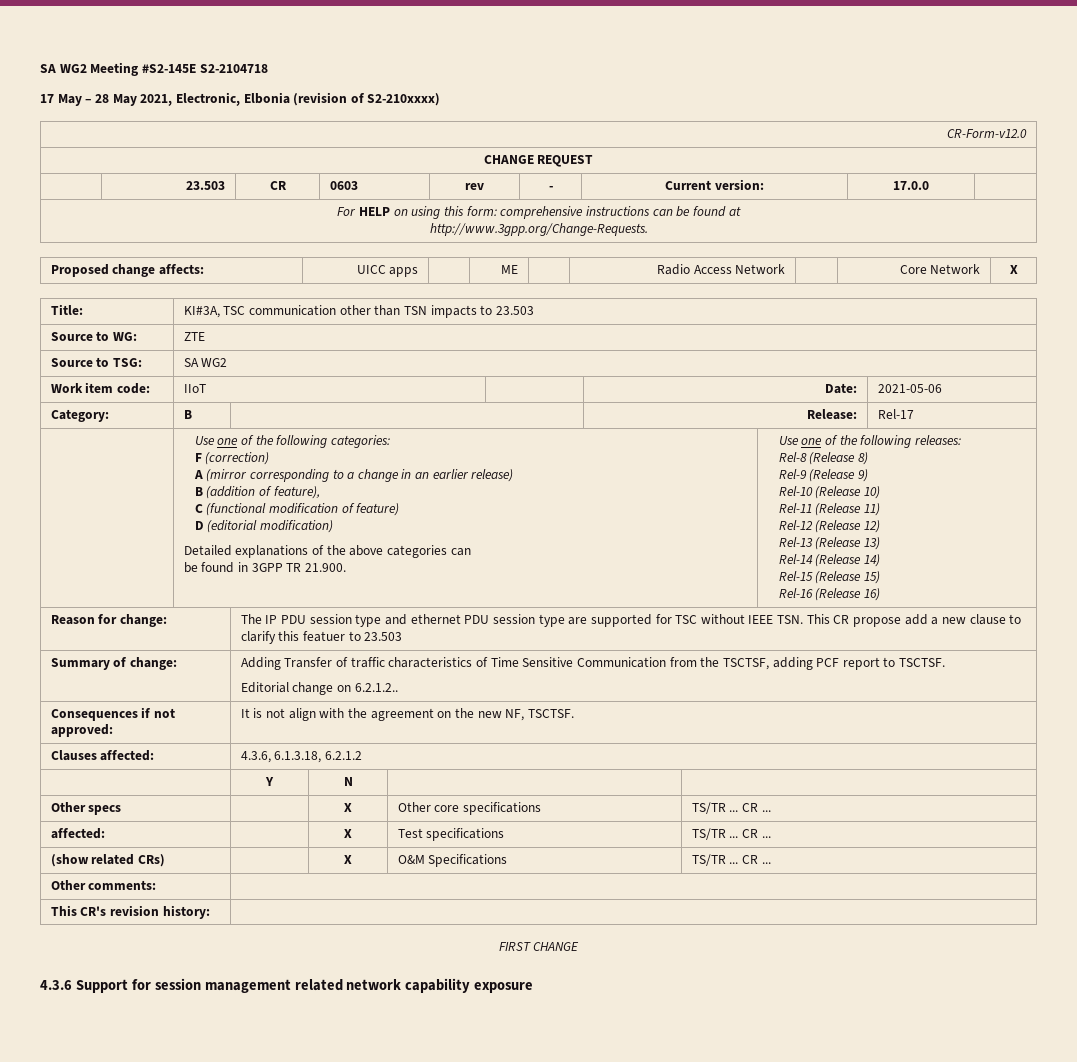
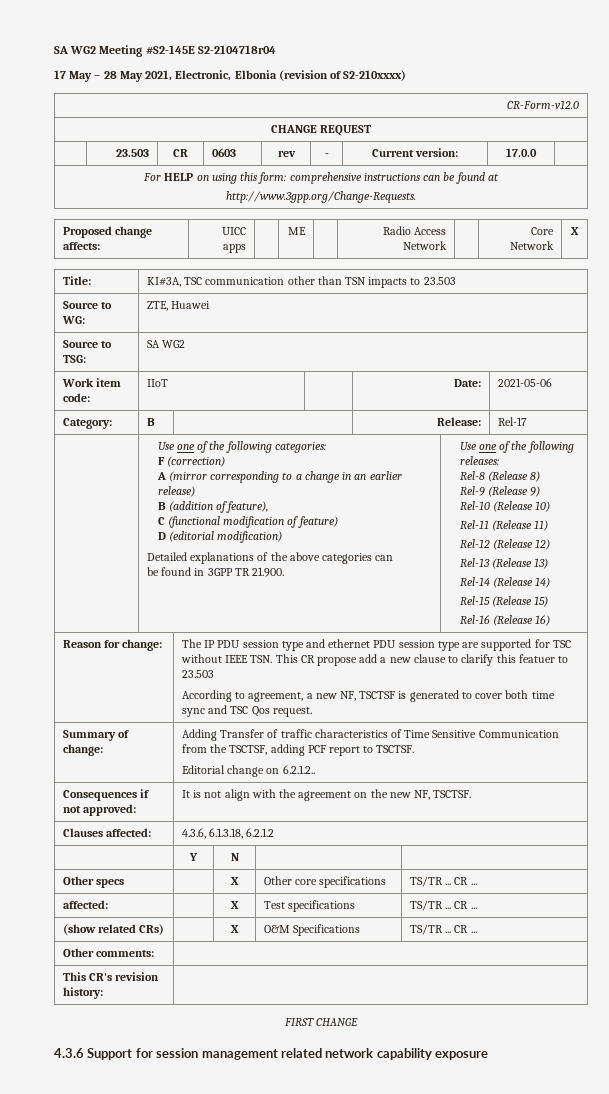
[199,64,268,73] S2-2104718 -> [197,45,276,54] S2-2104718r04
[183,332,205,341] ZTE -> [146,301,211,311] ZTE, Huawei
(403, 636) none -> [181,690,555,702] [181,705,312,717] // According to agreement, a new NF, TSCTSF is generated to cover both time sync and TSC Qos request.

